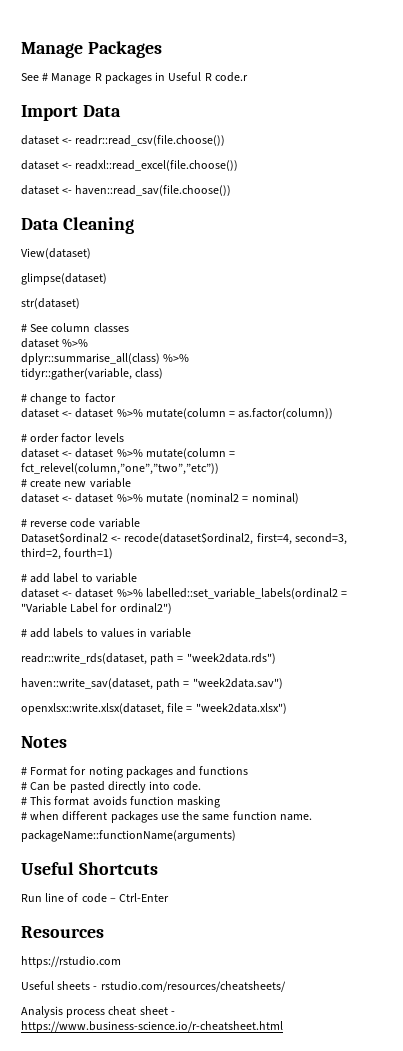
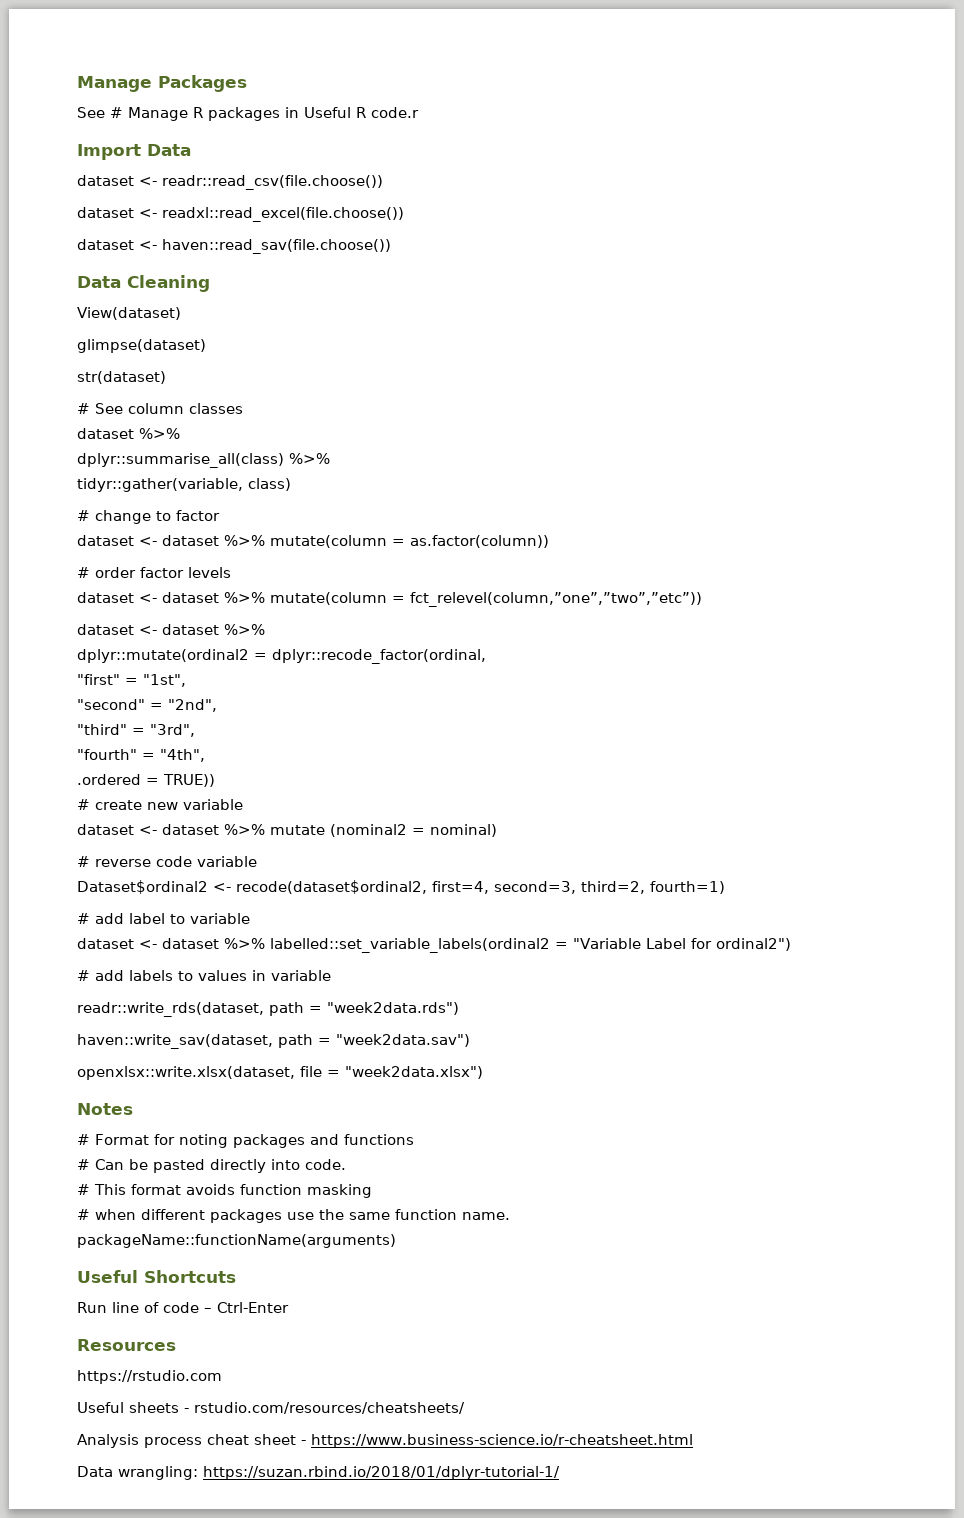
(219, 469) none -> [77,624,265,635] [77,649,486,664] [77,674,186,687] [77,699,217,712] [77,724,195,737] [77,749,205,762] [77,774,215,787] // dataset <- dataset %>% // dplyr::mutate(ordinal2 = dplyr::recode_factor(ordinal, // "first" = "1st", // "second" = "2nd", // "third" = "3rd", // "fourth" = "4th", // .ordered = TRUE))
(283, 1027) none -> [77,1466,560,1480] // Data wrangling: https://suzan.rbind.io/2018/01/dplyr-tutorial-1/

